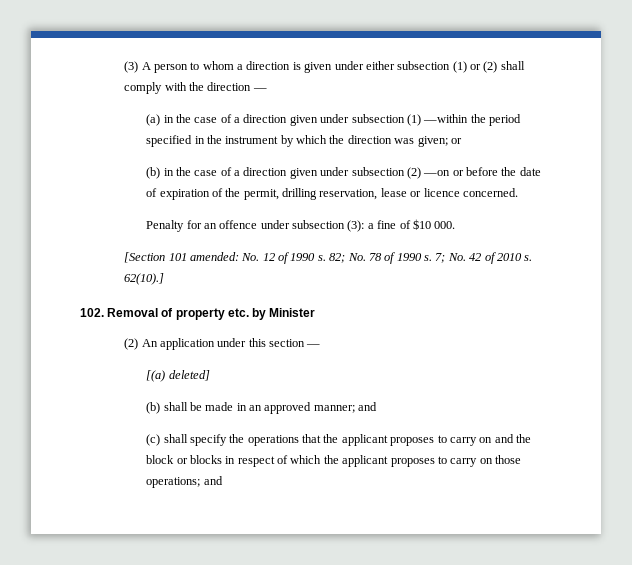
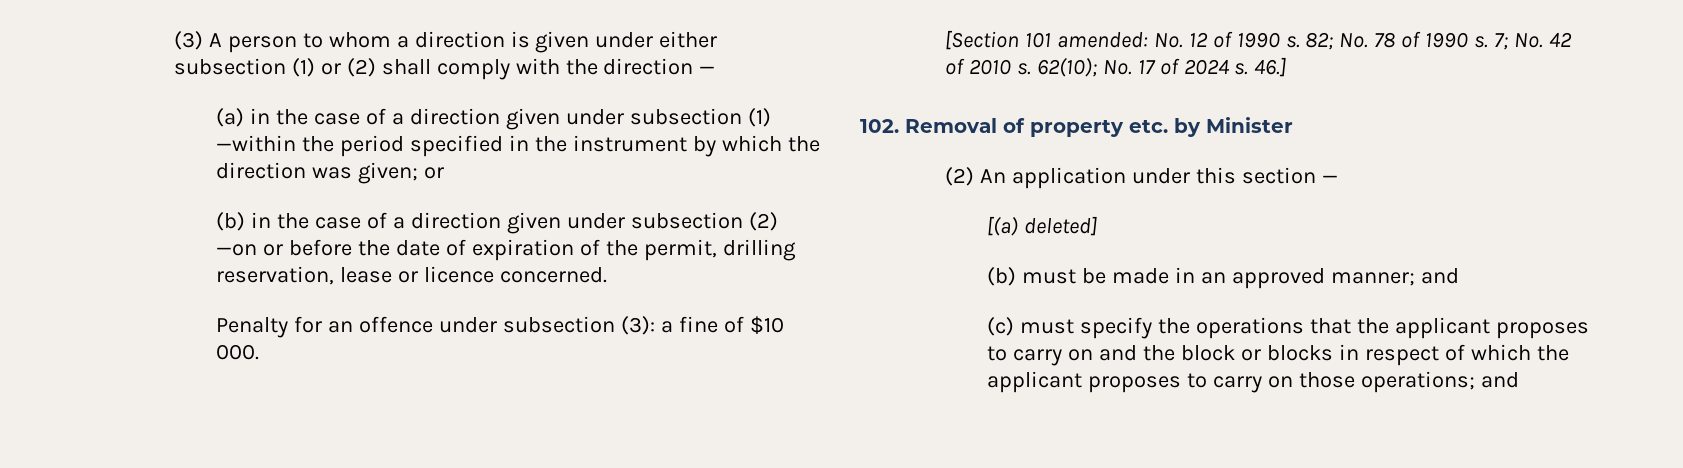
[124,273,165,285] 62(10).] -> [1036,57,1287,77] 62(10); No. 17 of 2024 s. 46.]
[163,402,188,411] shall -> [1022,269,1077,284] must
[163,434,188,443] shall -> [1020,319,1075,334] must

